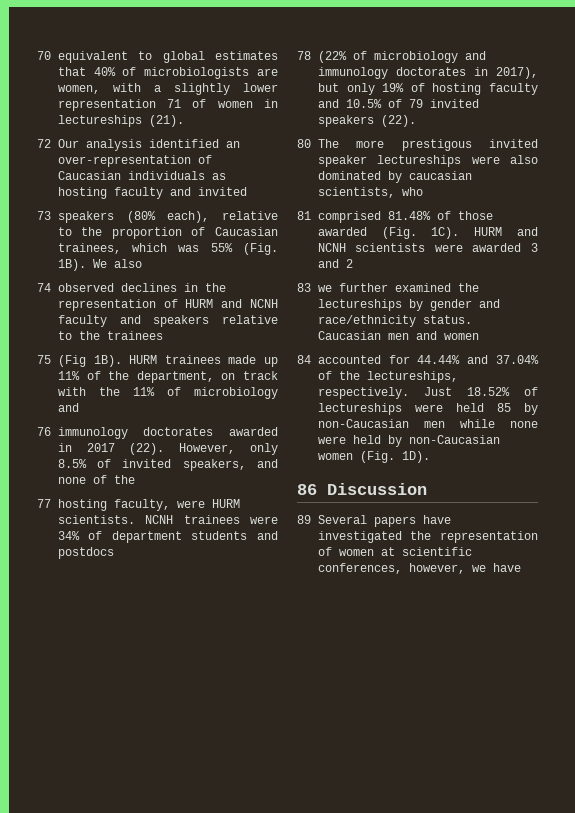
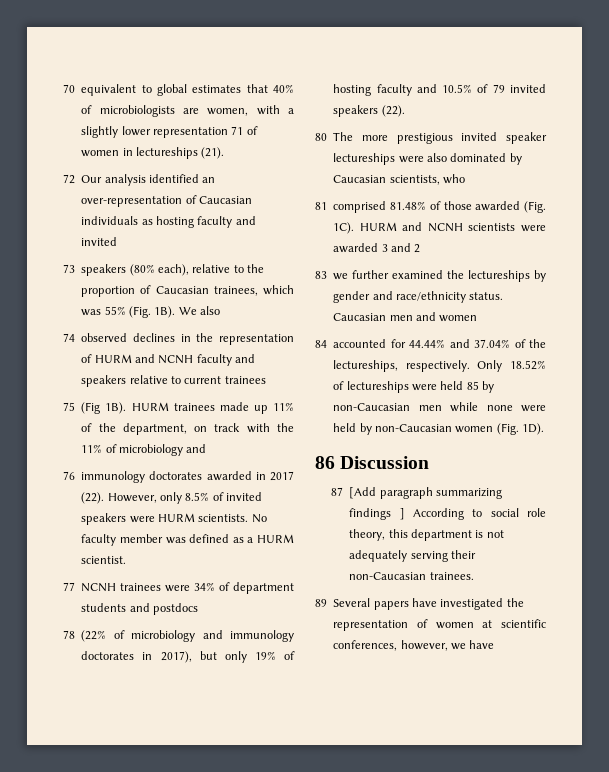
[78,331,100,340] the -> [184,376,222,384] current
[182,459,278,471] [57,475,135,484] [37,499,240,511] [57,515,135,524] speakers, and none of the // 77 hosting faculty, were HURM scientists. -> [81,513,267,525] [81,534,294,546] [81,556,127,564] [63,582,75,591] speakers were HURM scientists. No faculty member was defined as a HURM scientist. // 77
[401,139,472,151] prestigous -> [396,133,453,144] prestigious
[408,171,472,180] caucasian -> [333,175,387,183] Caucasian
[423,387,452,396] Just -> [477,360,503,372] Only
(427, 489) none -> [330,487,502,499] [349,508,546,520] [349,529,504,541] [349,550,476,562] [349,572,474,580] // 87 [Add paragraph summarizing findings ] According to social role theory, this department is not adequately serving their non-Caucasian trainees.

